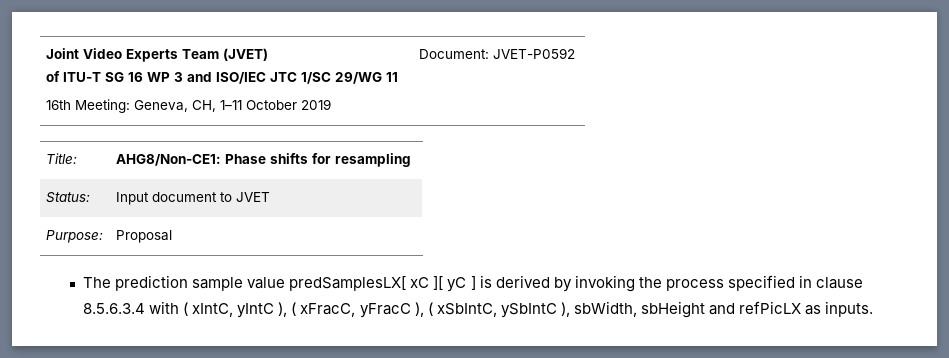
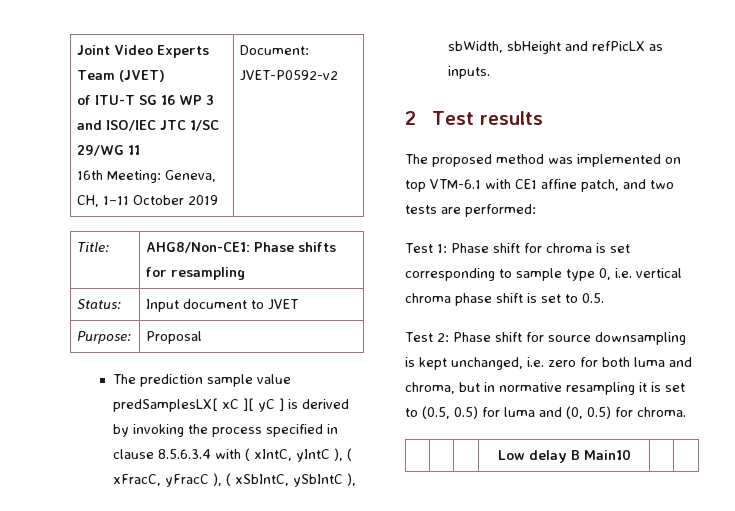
[493,48,576,59] JVET-P0592 -> [240,70,339,81] JVET-P0592-v2
(874, 309) none -> [405,111,543,125] [405,154,681,167] [405,179,674,192] [405,204,536,217] [405,243,630,253] [405,268,682,281] [405,293,604,306] [405,332,686,345] [405,357,692,370] [405,382,685,395] [405,406,686,419] [497,449,631,463] // 2 Test results // The proposed method was implemented on top VTM-6.1 with CE1 affine patch, and two tests are performed: // Test 1: Phase shift for chroma is set corresponding to sample type 0, i.e. vertical chroma phase shift is set to 0.5. // Test 2: Phase shift for source downsampling is kept unchanged, i.e. zero for both luma and chroma, but in normative resampling it is set to (0.5, 0.5) for luma and (0, 0.5) for chroma. // | | | Low delay B Main10 | |

